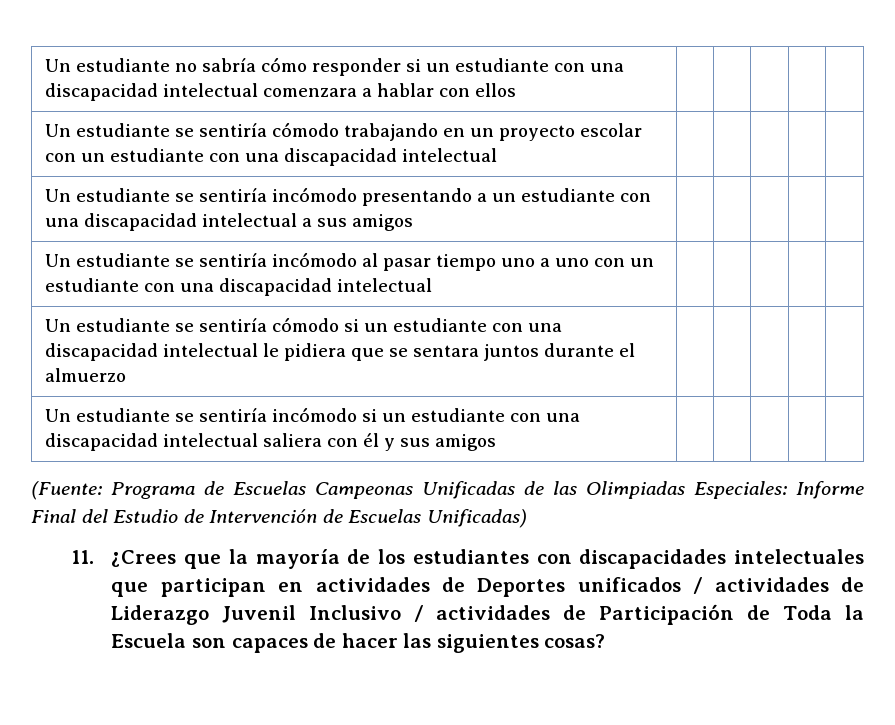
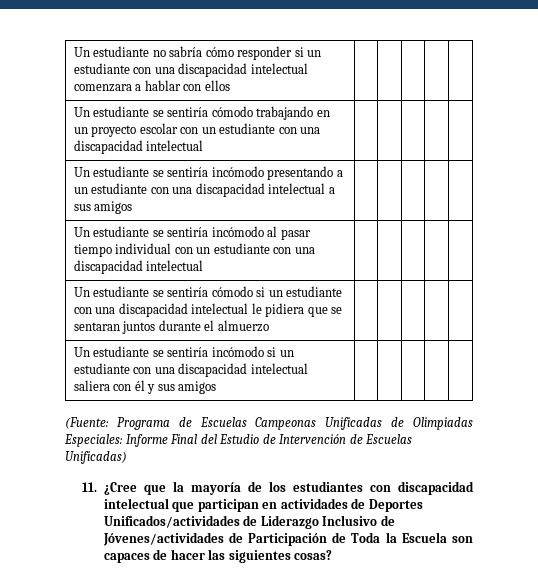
[500,258,589,267] uno a uno -> [115,243,172,254] individual
[412,345,479,357] sentara -> [73,322,120,331] sentaran
[553,481,577,495] las -> (405, 422) none
[111,550,177,567] ¿Crees -> [103,482,137,495] ¿Cree
[579,549,864,569] discapacidades intelectuales -> [398,481,474,495] [103,498,169,509] discapacidad intelectual
[577,577,864,594] [111,605,551,625] unificados / actividades de Liderazgo Juvenil Inclusivo / actividades -> [103,515,395,529] [102,532,224,546] Unificados/actividades de Liderazgo Inclusivo de Jóvenes/actividades

